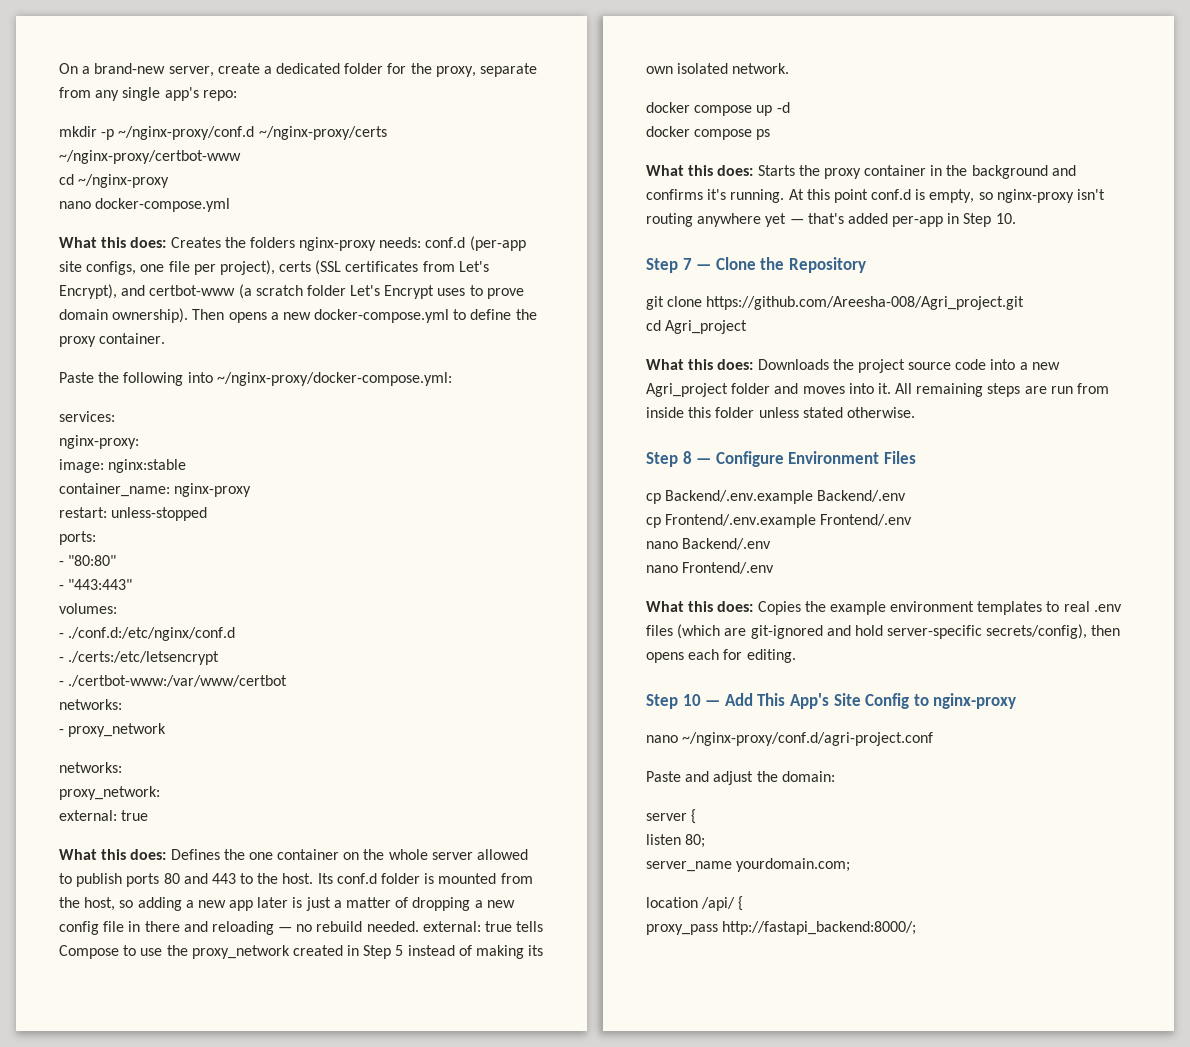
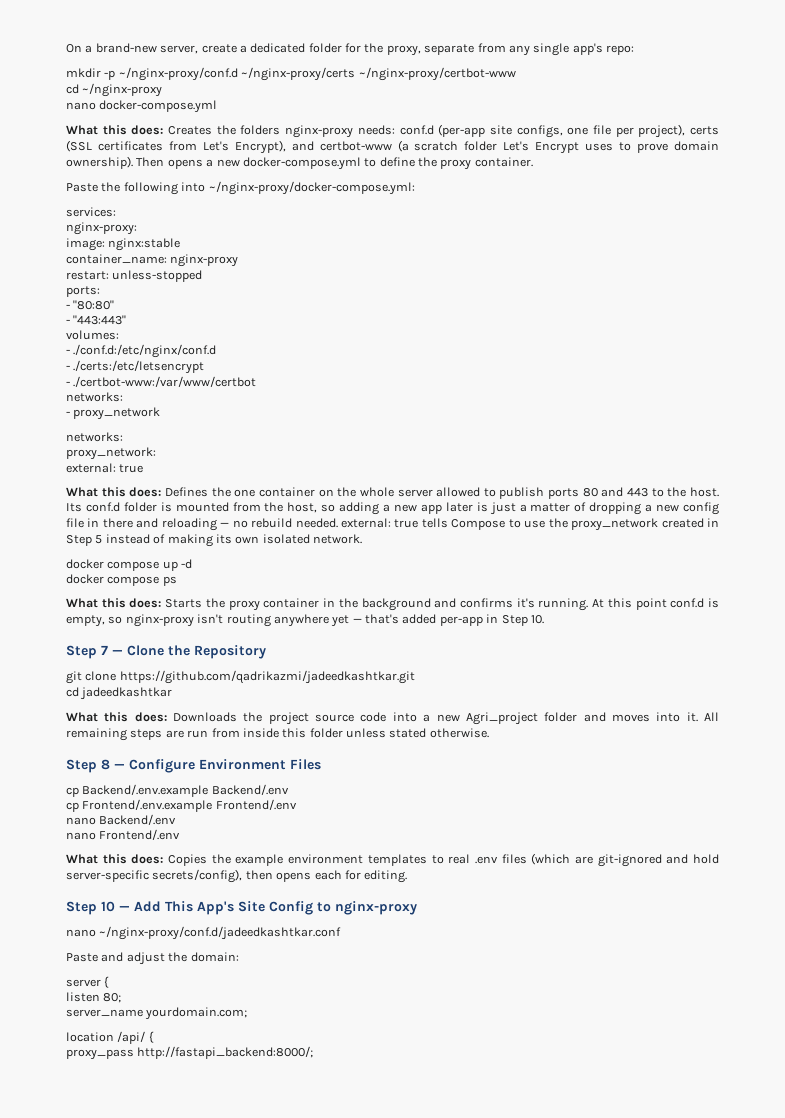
[706,296,1025,310] [646,320,748,334] https://github.com/Areesha-008/Agri_project.git // cd Agri_project -> [119,670,415,684] [66,687,173,700] https://github.com/qadrikazmi/jadeedkashtkar.git // cd jadeedkashtkar
[682,732,934,746] ~/nginx-proxy/conf.d/agri-project.conf -> [99,926,342,940] ~/nginx-proxy/conf.d/jadeedkashtkar.conf

